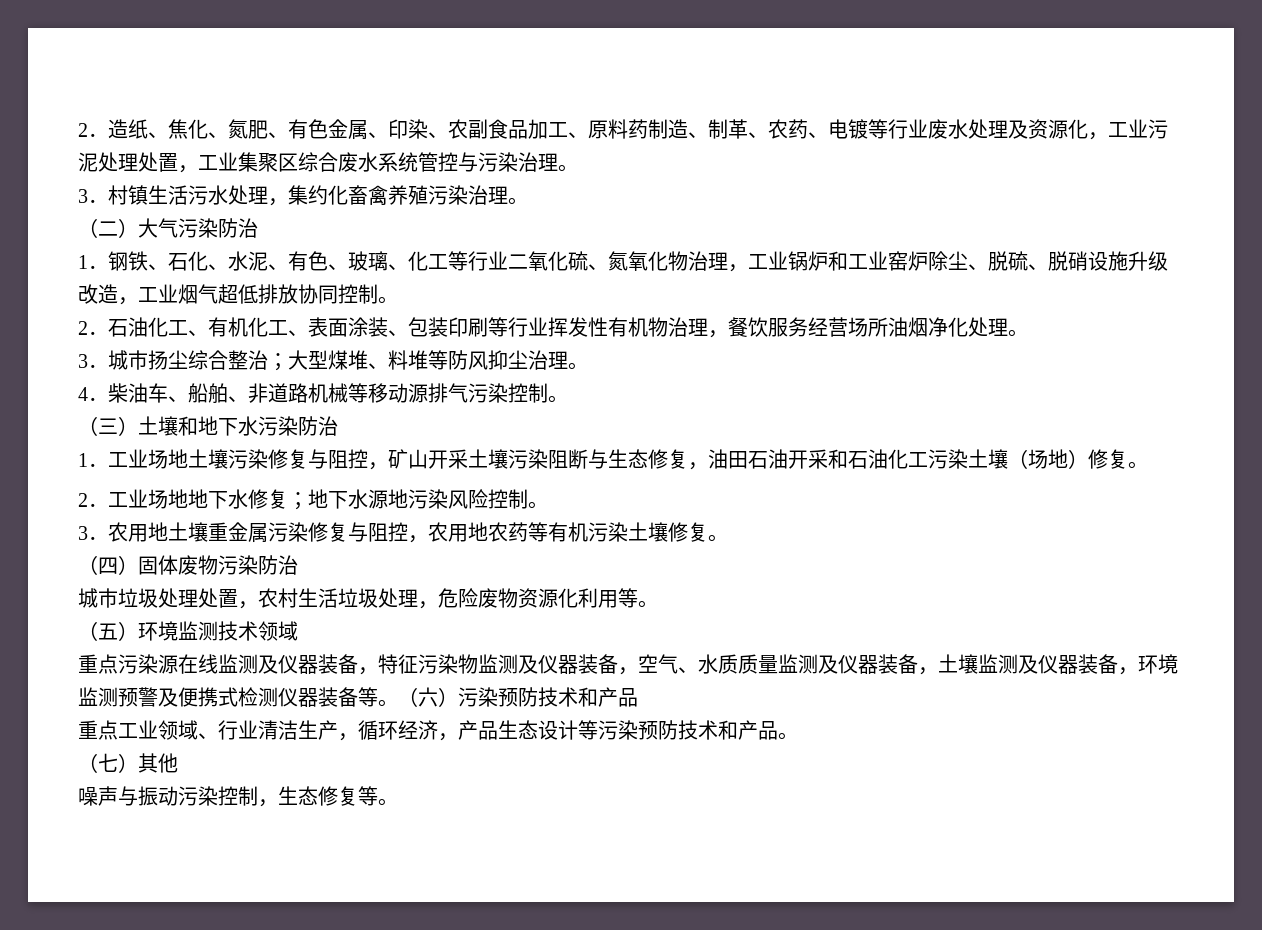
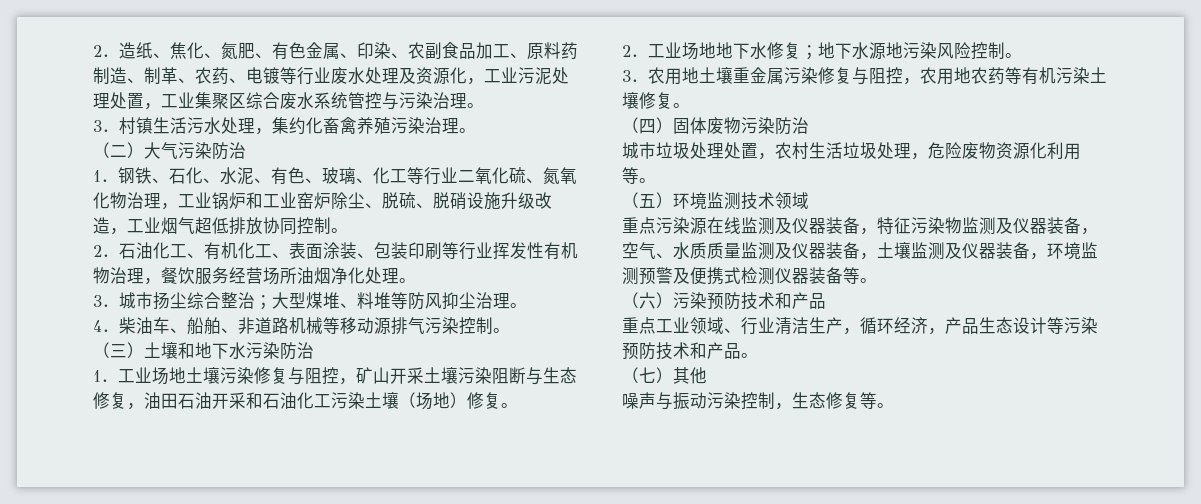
(398, 703) none -> (877, 280) //

